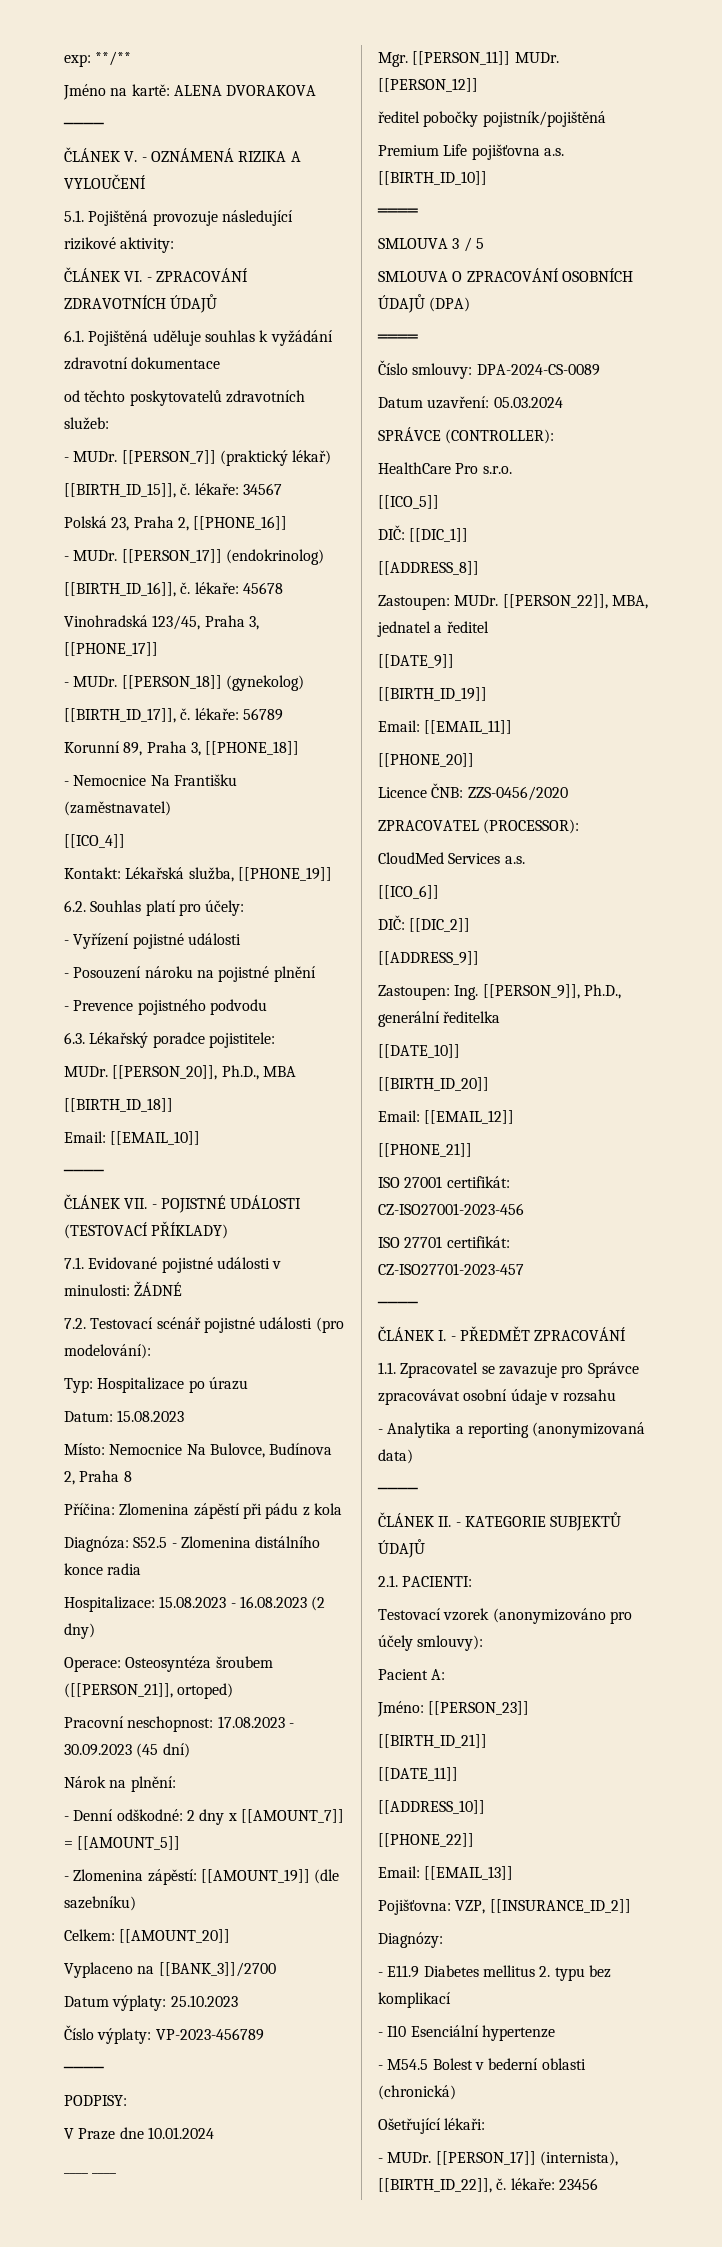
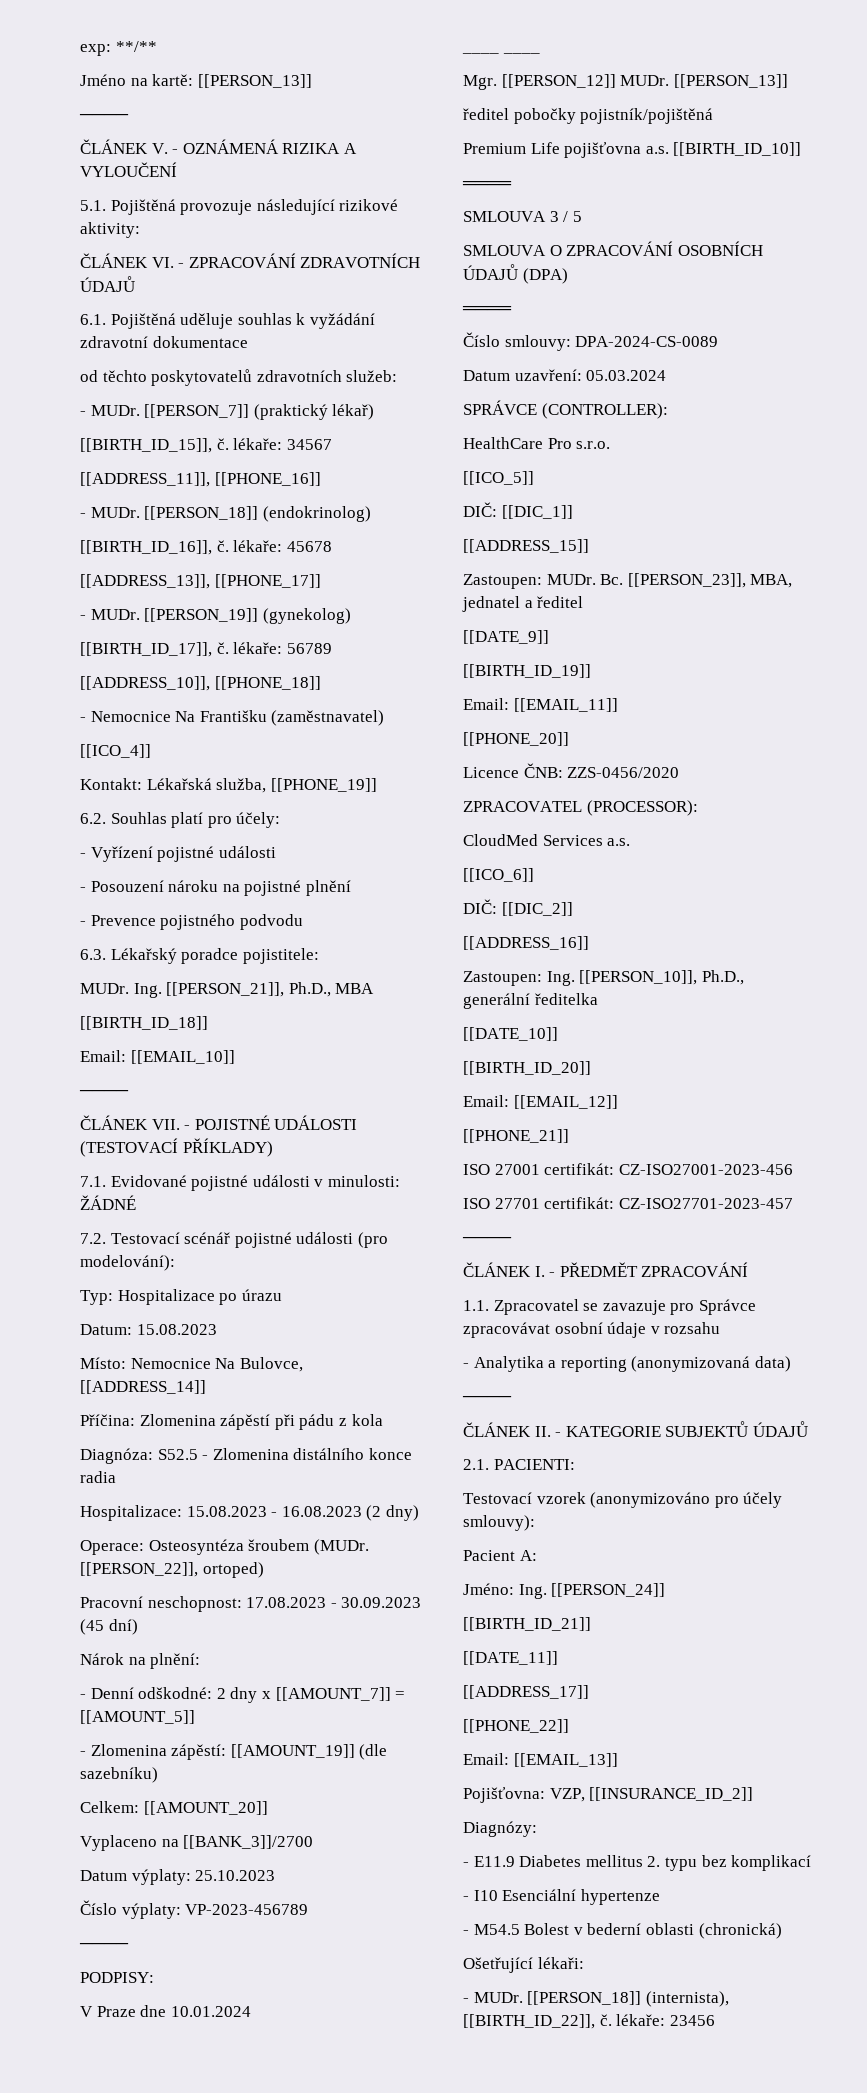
[173,85,317,96] ALENA DVORAKOVA -> [197,74,312,88] [[PERSON_13]]
[64,516,189,531] Polská 23, Praha 2, -> [80,472,210,487] [[ADDRESS_11]],
[121,549,222,563] [[PERSON_17]] -> [144,506,259,520] [[PERSON_18]]
[64,615,259,630] Vinohradská 123/45, Praha 3, -> [80,574,210,589] [[ADDRESS_13]],
[121,675,222,689] [[PERSON_18]] -> [144,608,259,622] [[PERSON_19]]
[64,741,201,756] Korunní 89, Praha 3, -> [80,676,210,691] [[ADDRESS_10]],
[112,1065,218,1080] [[PERSON_20]], -> [133,982,285,998] Ing. [[PERSON_21]],
[269,1443,333,1455] [64,1470,132,1485] Budínova 2, Praha 8 -> [80,1380,206,1394] [[ADDRESS_14]]
[64,1683,173,1698] ([[PERSON_21]], -> [313,1539,369,1555] [80,1562,198,1577] (MUDr. [[PERSON_22]],
[412,51,559,65] [378,78,478,92] [[PERSON_11]] MUDr. [[PERSON_12]] -> [501,74,788,88] [[PERSON_12]] MUDr. [[PERSON_13]]
[378,561,479,575] [[ADDRESS_8]] -> [463,539,589,553] [[ADDRESS_15]]
[502,594,608,609] [[PERSON_22]], -> [600,573,746,588] Bc. [[PERSON_23]],
[378,951,479,965] [[ADDRESS_9]] -> [463,936,589,950] [[ADDRESS_16]]
[482,984,580,999] [[PERSON_9]], -> [579,970,698,985] [[PERSON_10]],
[428,1701,530,1715] [[PERSON_23]] -> [518,1583,666,1599] Ing. [[PERSON_24]]
[378,1800,485,1814] [[ADDRESS_10]] -> [463,1685,589,1699] [[ADDRESS_17]]
[435,2151,536,2165] [[PERSON_17]] -> [527,1991,642,2005] [[PERSON_18]]

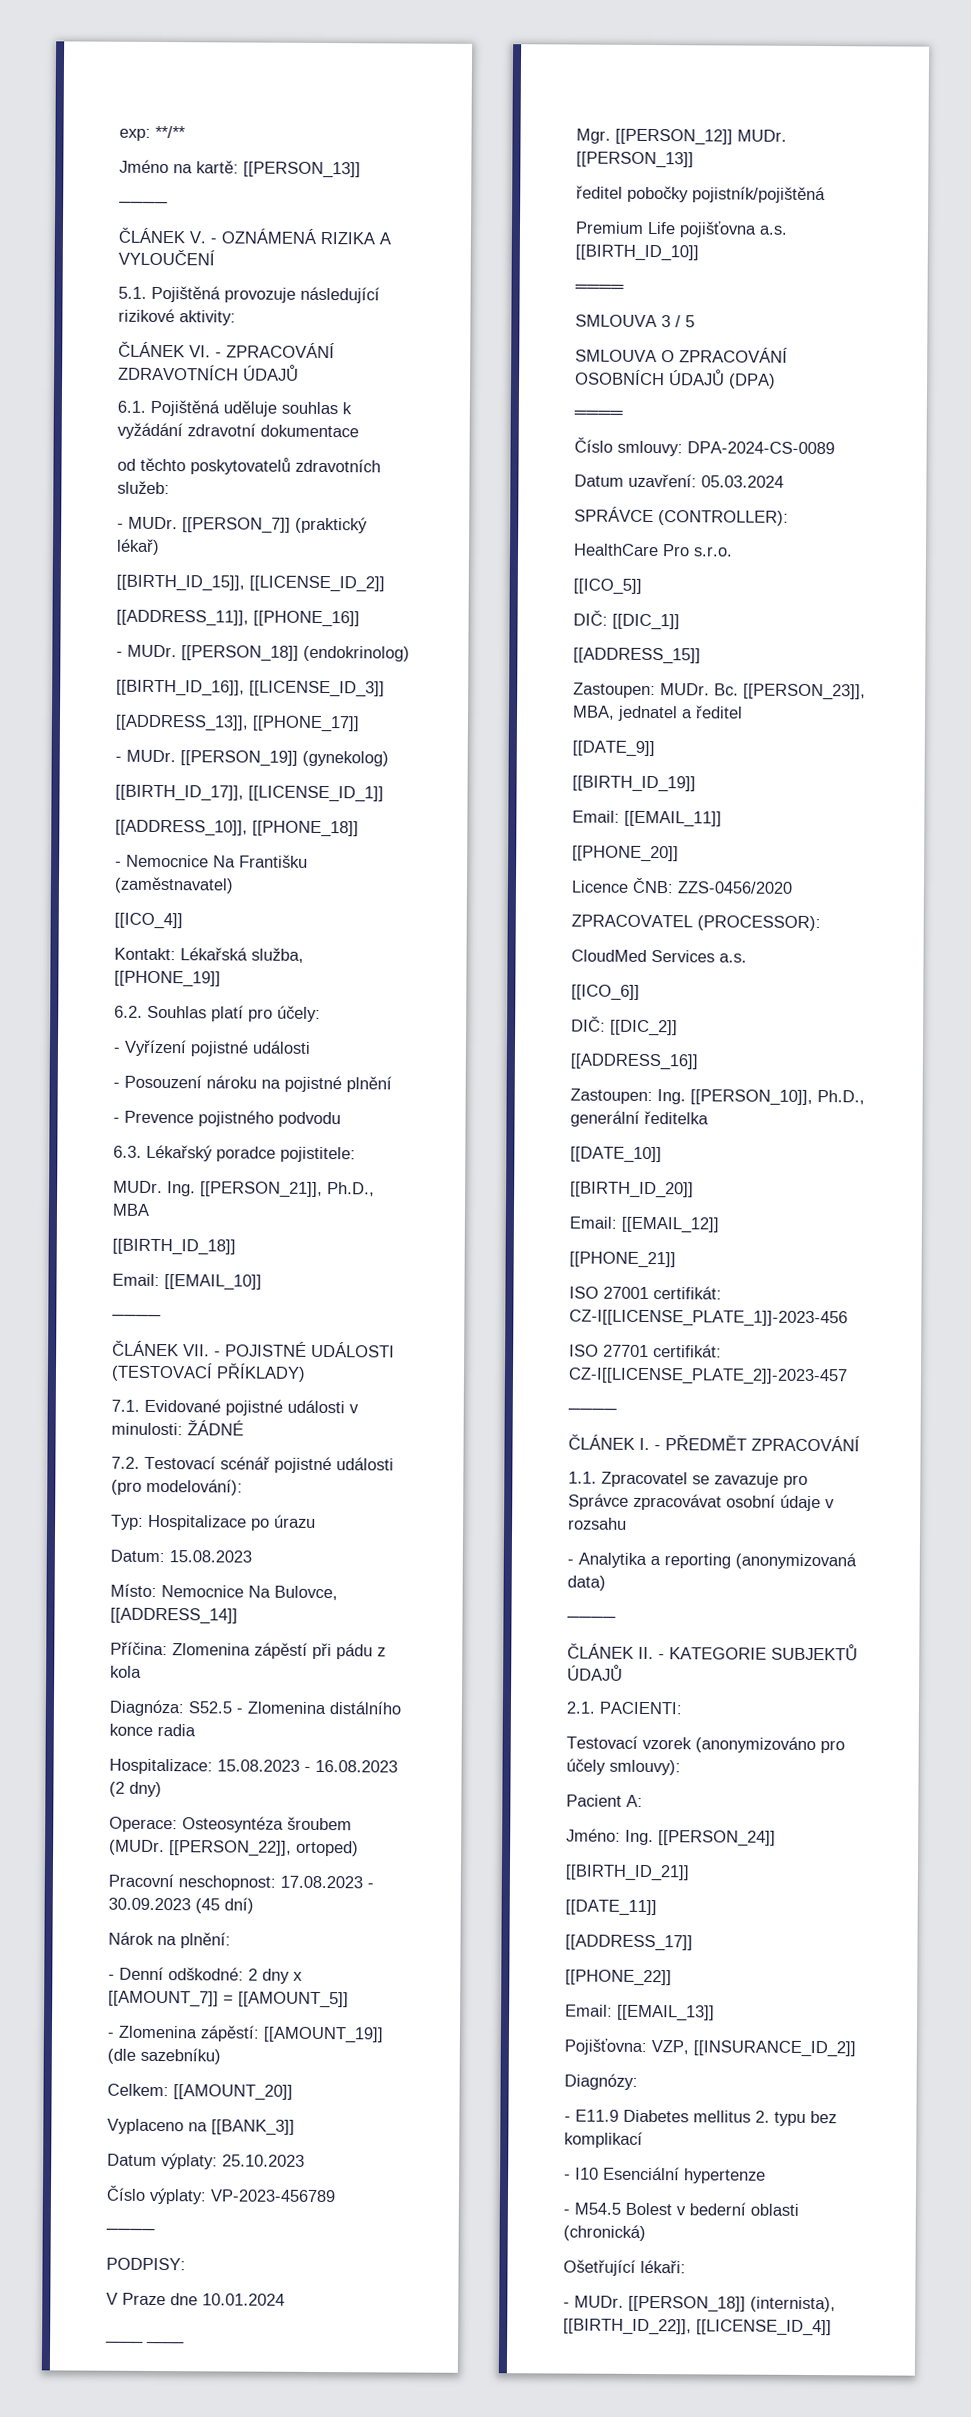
[216,438,332,450] č. lékaře: 34567 -> [249,575,385,593] [[LICENSE_ID_2]]
[216,540,332,552] č. lékaře: 45678 -> [249,680,385,698] [[LICENSE_ID_3]]
[216,642,332,654] č. lékaře: 56789 -> [248,785,384,803] [[LICENSE_ID_1]]
[183,1835,314,1849] [[BANK_3]]/2700 -> [211,2119,295,2136] [[BANK_3]]
[618,1164,793,1175] CZ-ISO27001-2023-456 -> [569,1309,848,1328] CZ-I[[LICENSE_PLATE_1]]-2023-456
[618,1198,793,1209] CZ-ISO27701-2023-457 -> [568,1367,848,1386] CZ-I[[LICENSE_PLATE_2]]-2023-457
[599,2014,715,2026] č. lékaře: 23456 -> [696,2319,832,2337] [[LICENSE_ID_4]]

